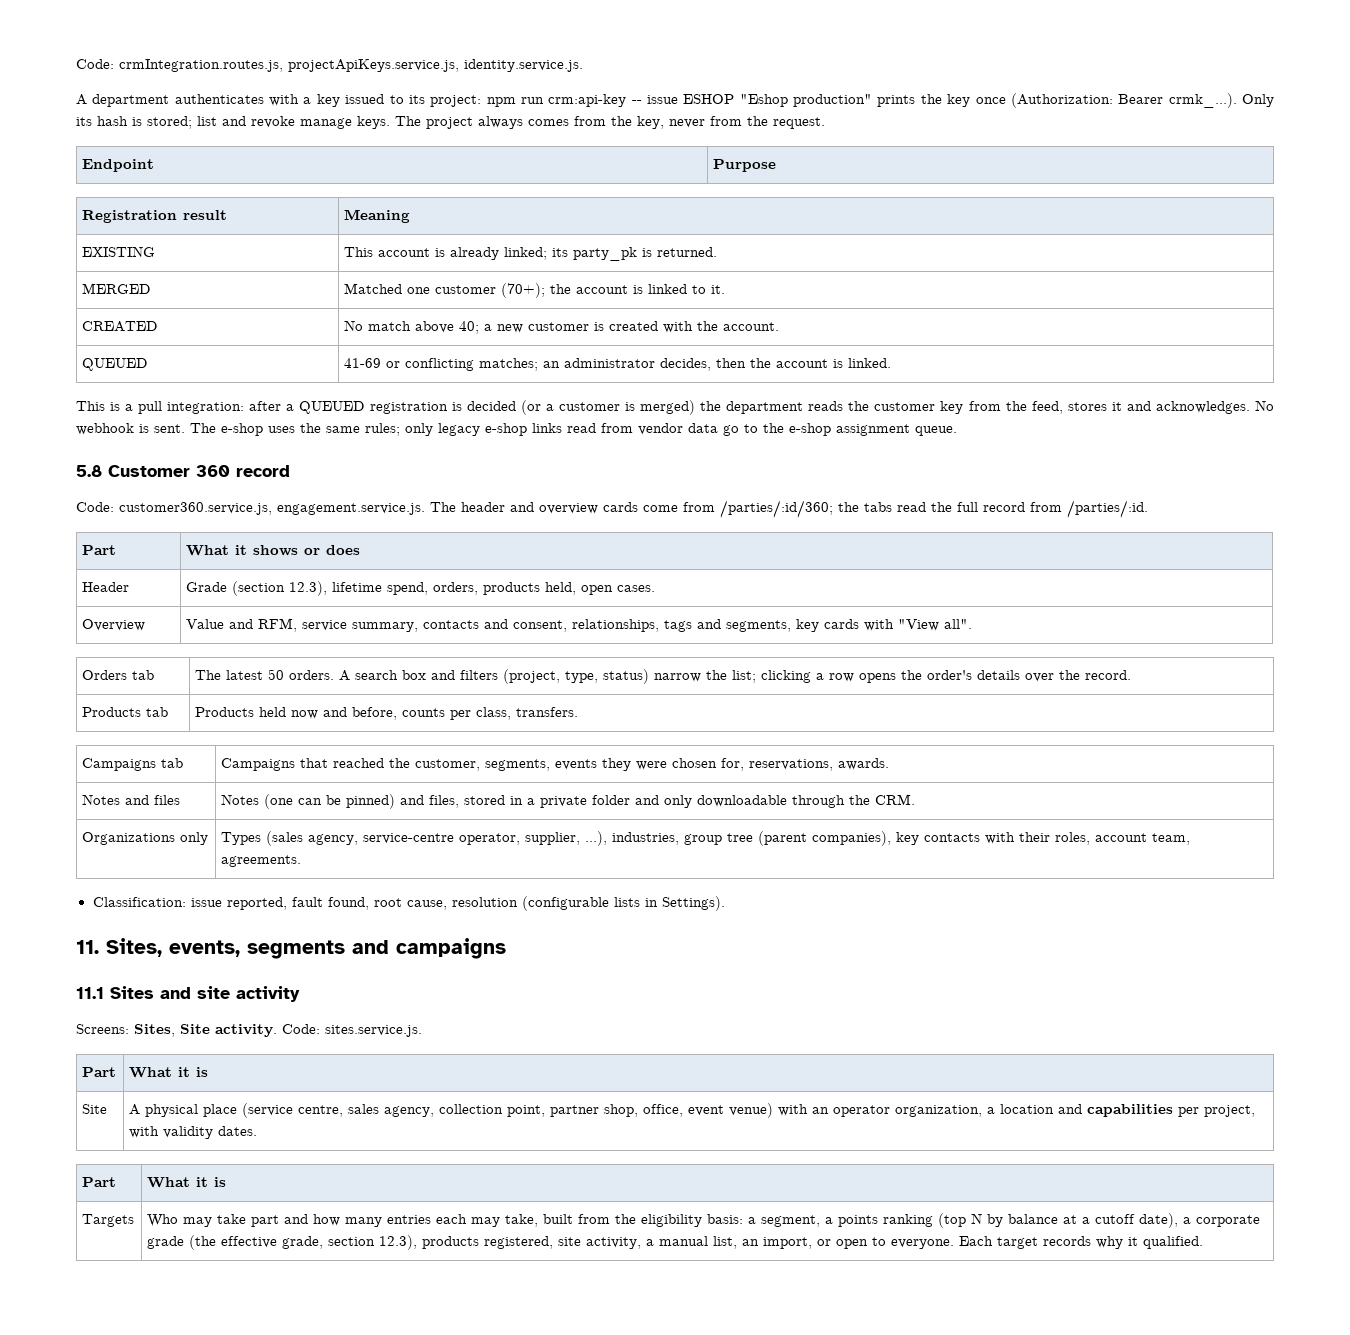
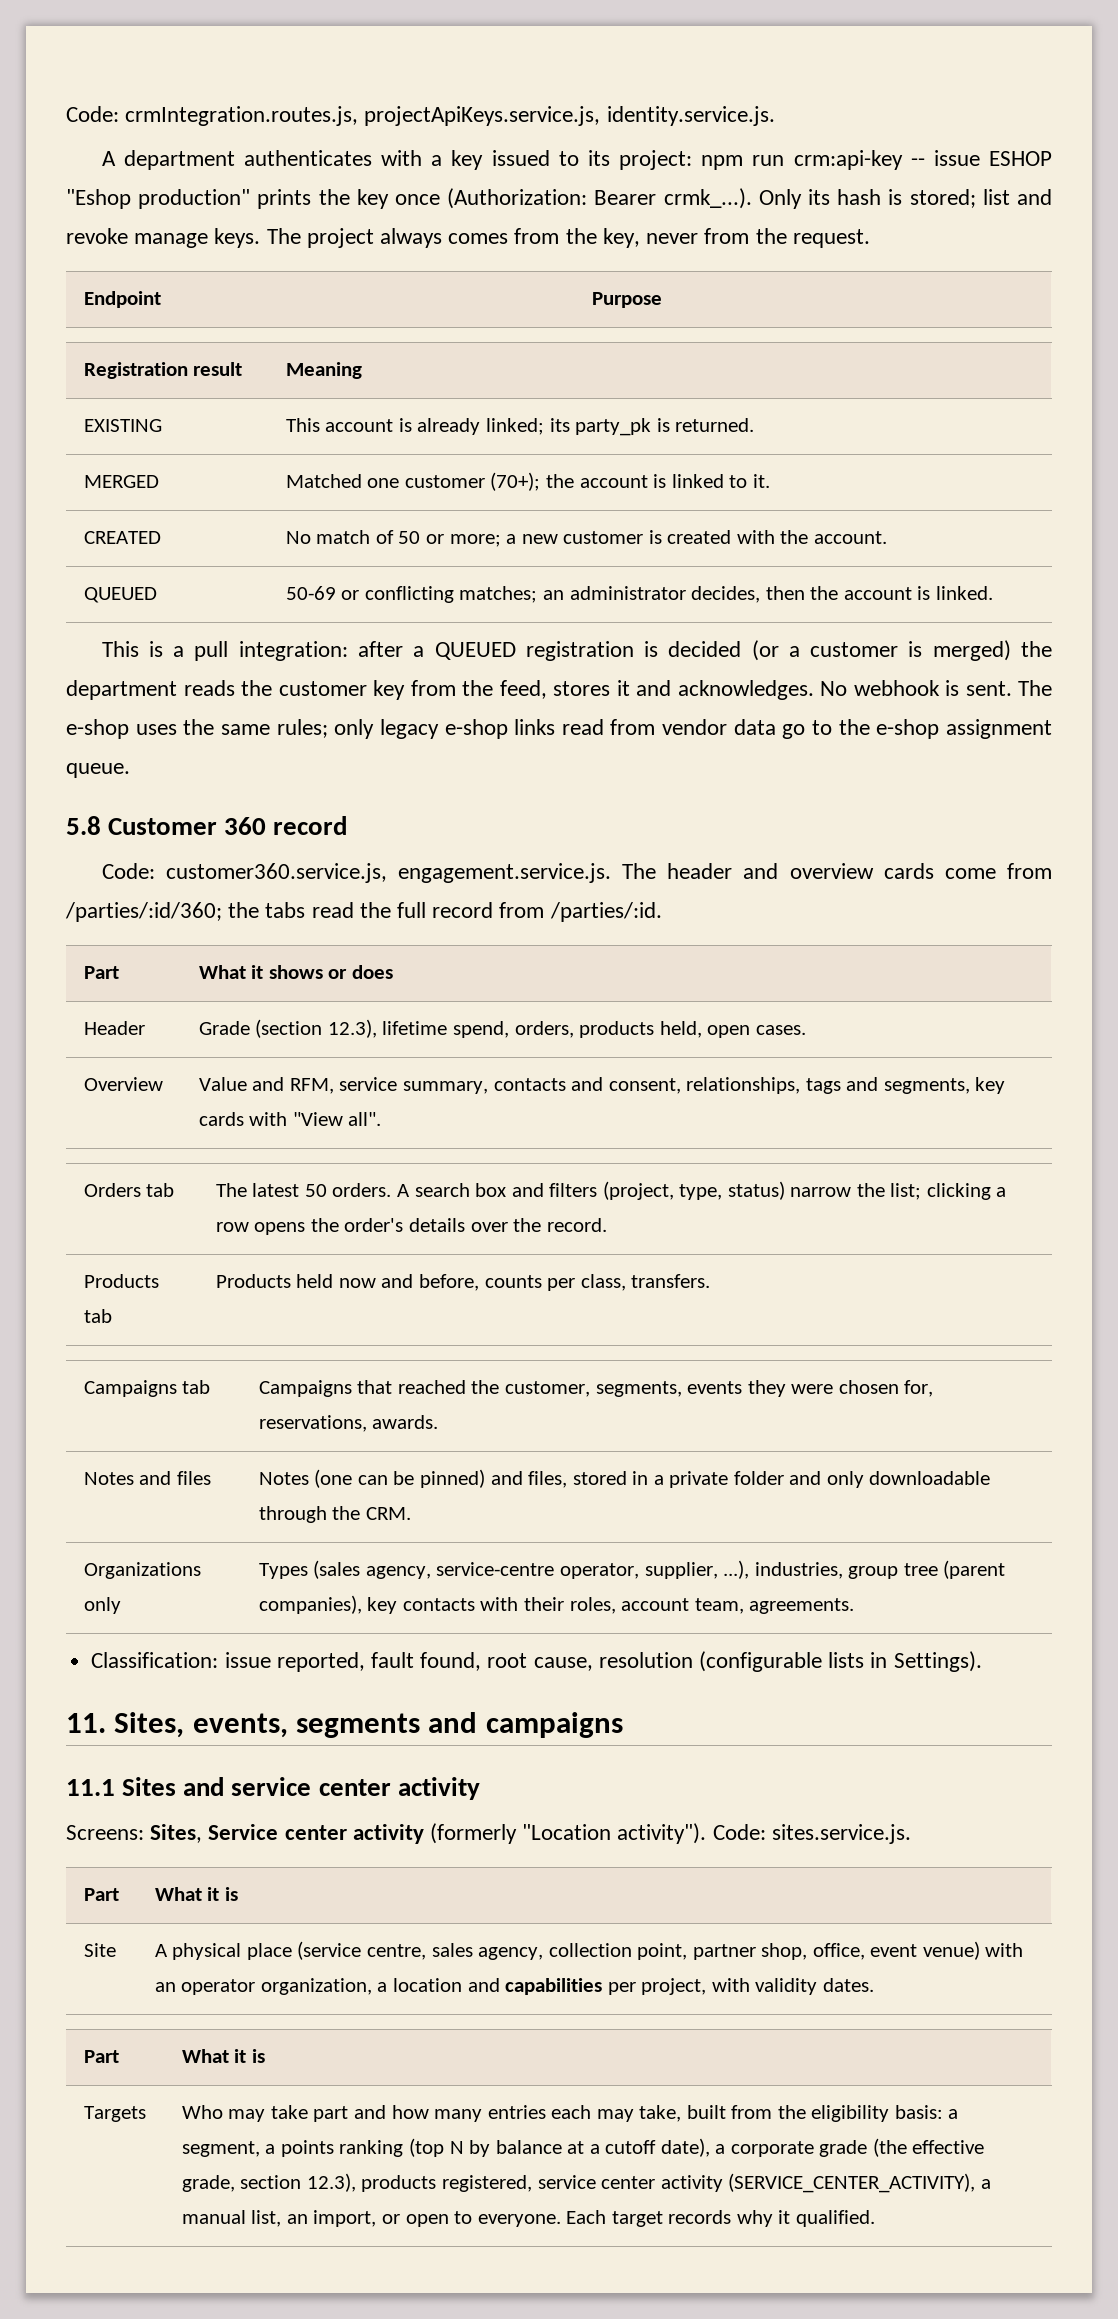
[415,321,480,334] above 40; -> [375,530,501,547] of 50 or more;
[344,358,382,368] 41-69 -> [285,586,336,600] 50-69
[197,986,230,999] site -> [231,1777,391,1796] service center
[180,1024,277,1037] Site activity. -> [208,1823,707,1844] Service center activity (formerly "Location activity").
[558,1237,642,1249] site activity, -> [537,2173,976,2193] service center activity (SERVICE_CENTER_ACTIVITY),

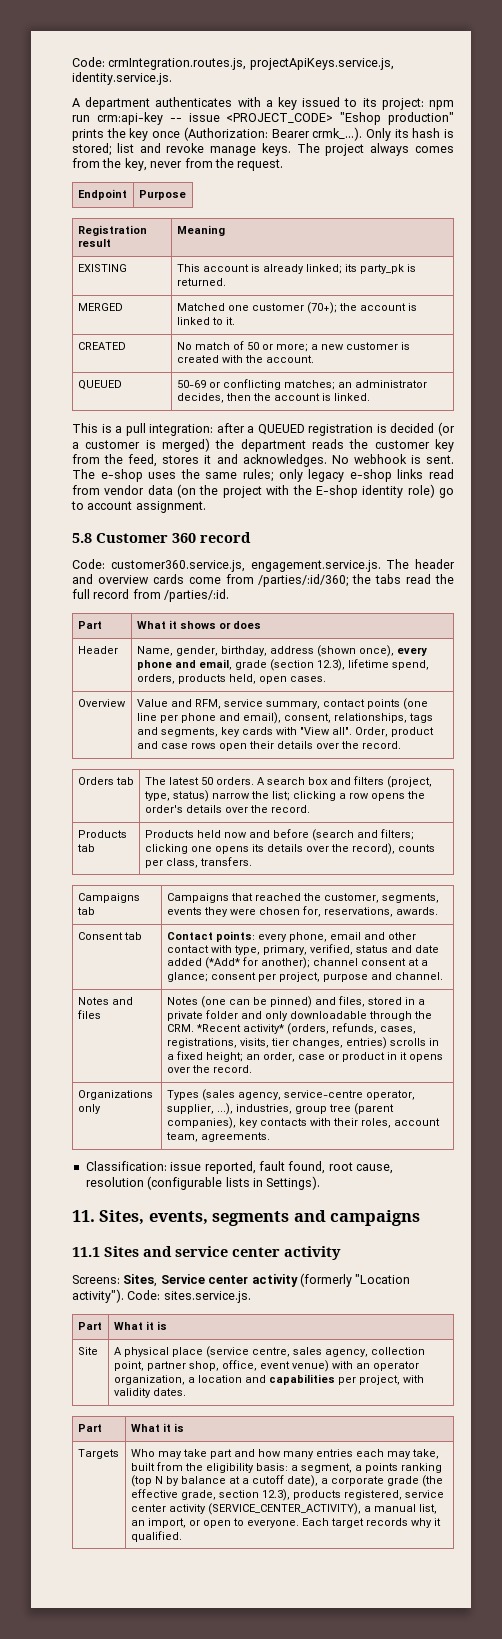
[988,151,1052,166] ESHOP -> [226,113,334,123] <PROJECT_CODE>
[782,719,1052,739] [66,763,130,778] go to the e-shop assignment queue. -> [177,484,455,498] [71,501,206,513] (on the project with the E-shop identity role) go to account assignment.
[198,1021,250,1035] Grade -> [136,645,427,657] [136,659,267,670] Name, gender, birthday, address (shown once), every phone and email, grade
[493,1077,604,1091] contacts and -> [322,698,428,710] [136,712,281,724] contact points (one line per phone and email),
(382, 1119) none -> [354,727,434,737] [136,741,401,751] Order, product and case rows open their details over the record.
[418,1274,479,1291] before, -> [272,829,414,841] [144,843,395,855] before (search and filters; clicking one opens its details over the record),
(439, 1422) none -> [77,932,142,940] [166,931,416,942] [166,944,439,955] [166,957,428,969] [166,972,443,982] // Consent tab | Contact points: every phone, email and other contact with type, primary, verified, status and date added (*Add* for another); channel consent at a glance; consent per project, purpose and channel.
(411, 1513) none -> [196,1023,416,1035] [166,1037,439,1049] [166,1051,443,1062] [166,1065,252,1073] *Recent activity* (orders, refunds, cases, registrations, visits, tier changes, entries) scrolls in a fixed height; an order, case or product in it opens over the record.

